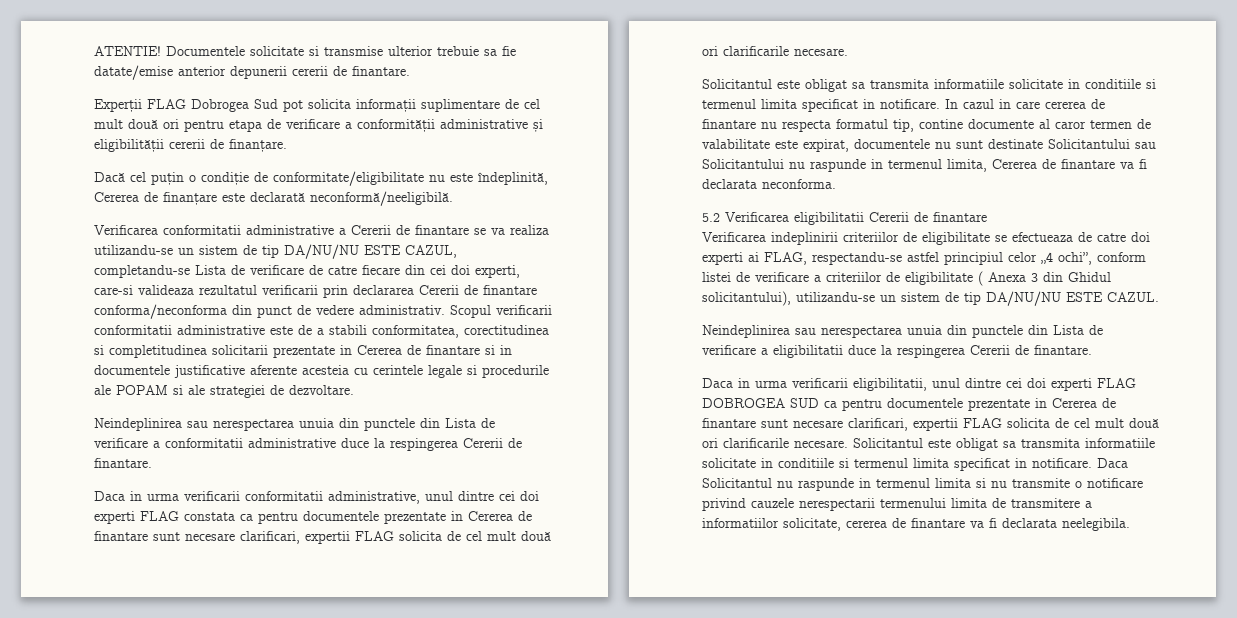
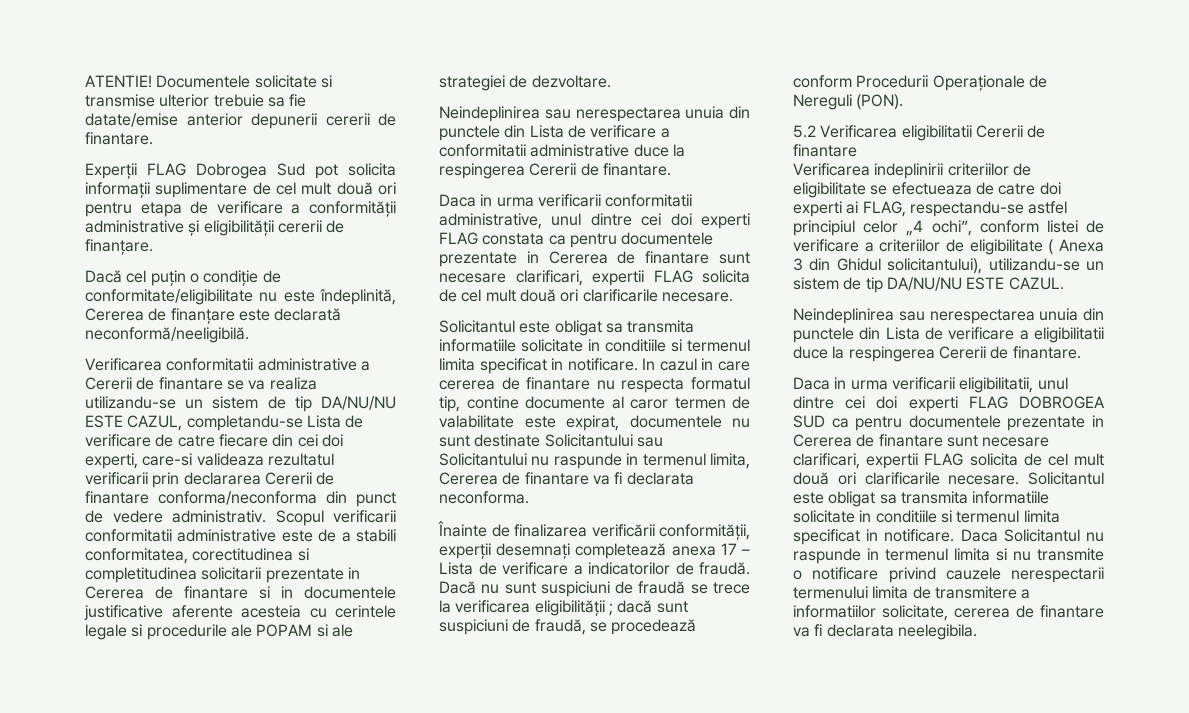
(836, 184) none -> [438,521,750,540] [439,543,750,559] [439,562,750,575] [439,581,750,597] [439,600,688,616] [439,619,697,635] [793,75,1047,91] [793,94,904,110] // Înainte de finalizarea verificării conformității, experții desemnați completează anexa 17 – Lista de verificare a indicatorilor de fraudă. Dacă nu sunt suspiciuni de fraudă se trece la verificarea eligibilității ; dacă sunt suspiciuni de fraudă, se procedează conform Procedurii Operaționale de Nereguli (PON).

